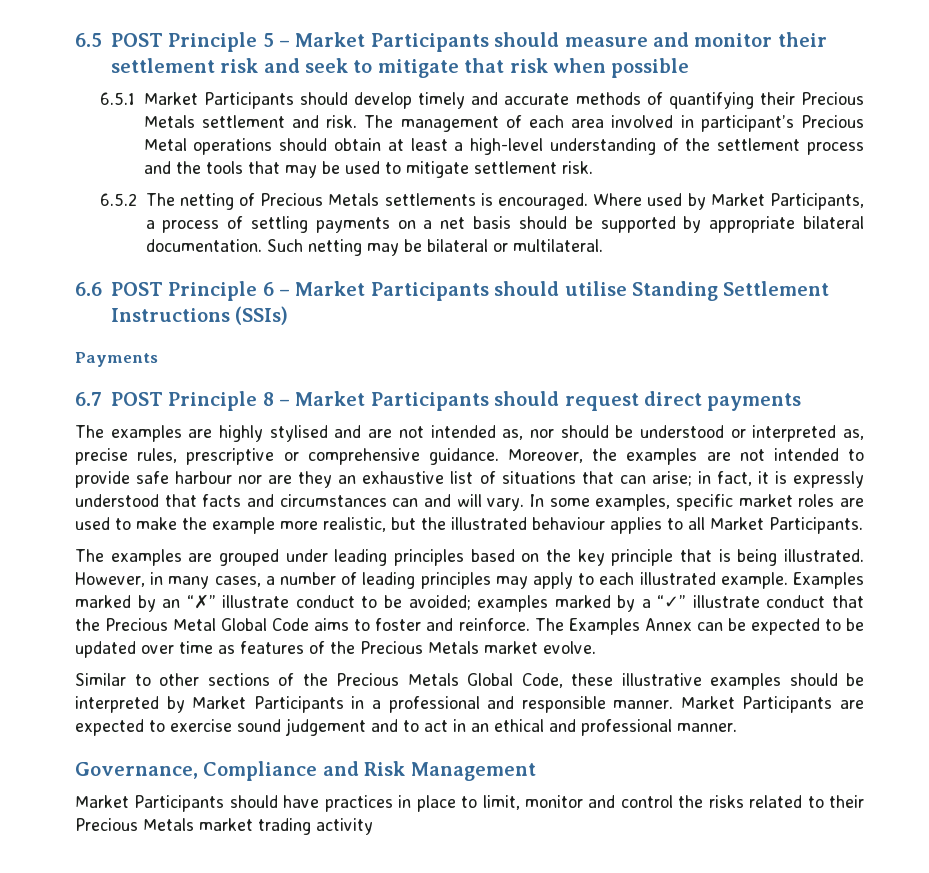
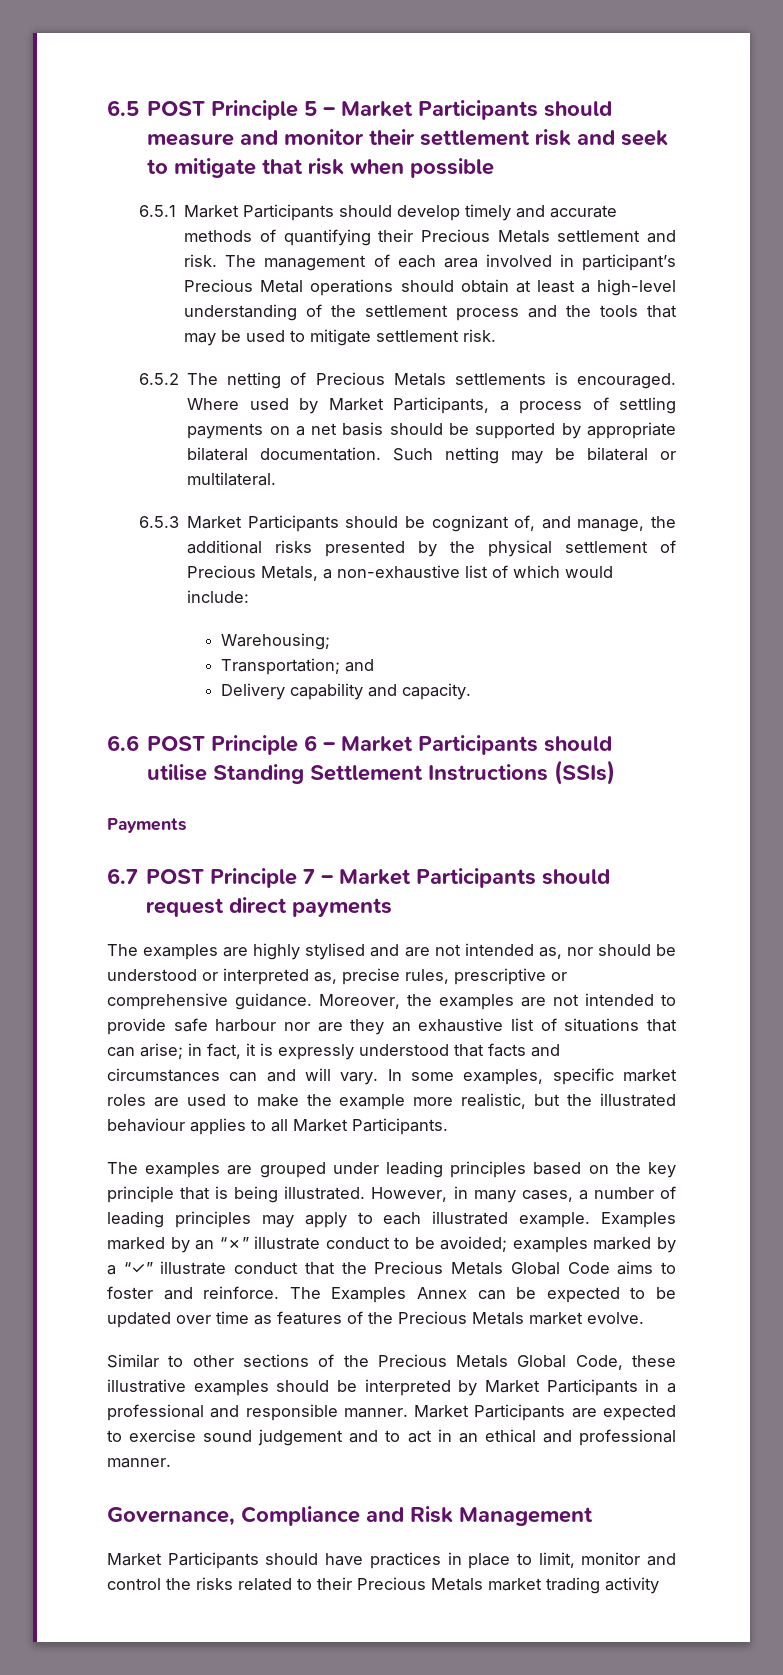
(603, 245) none -> [138,515,677,532] [187,540,676,557] [187,565,614,581] [187,590,250,603] [220,633,330,650] [220,658,374,675] [220,683,471,700] // 6.5.3 Market Participants should be cognizant of, and manage, the additional risks presented by the physical settlement of Precious Metals, a non-exhaustive list of which would include: // Warehousing; // Transportation; and // Delivery capability and capacity.
[262,392,274,406] 8 -> [303,869,316,884] 7
[173,618,217,631] Metal -> [451,1262,504,1275] Metals

